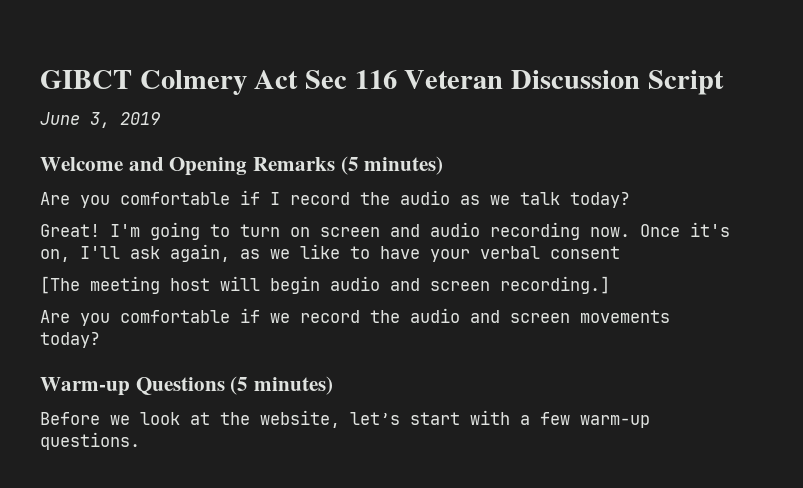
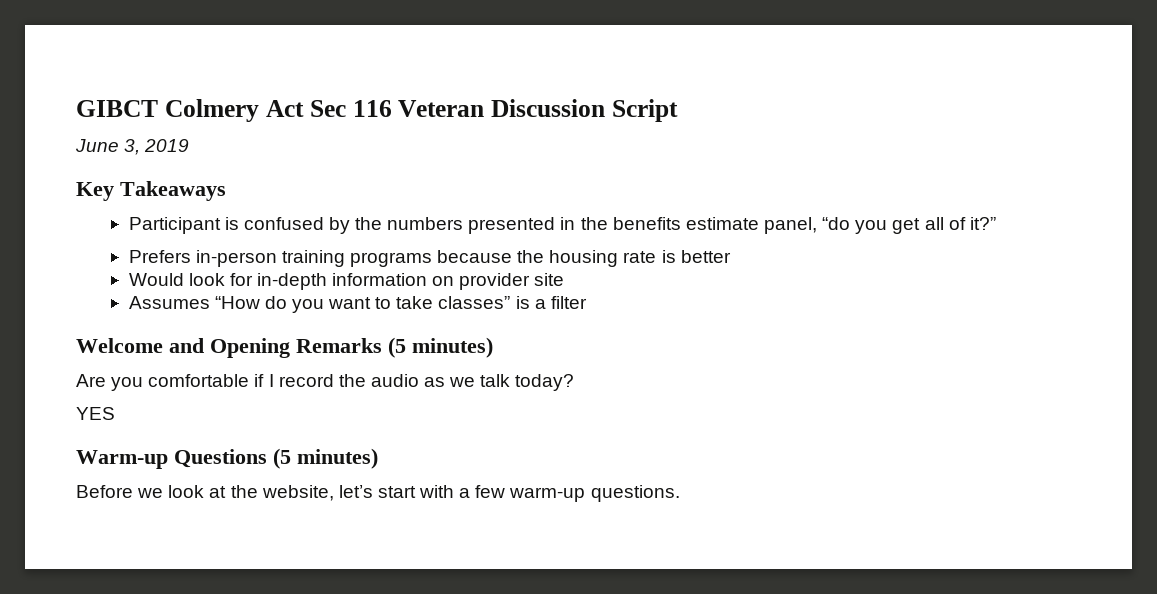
(161, 118) none -> [76,181,226,201] [128,217,996,234] [128,250,731,267] [128,273,565,290] [128,296,587,313] // Key Takeaways // Participant is confused by the numbers presented in the benefits estimate panel, “do you get all of it?” // Prefers in-person training programs because the housing rate is better // Would look for in-depth information on provider site // Assumes “How do you want to take classes” is a filter
[40,222,730,240] [40,244,620,262] [40,276,610,294] [40,308,670,326] [40,332,100,348] Great! I'm going to turn on screen and audio recording now. Once it's on, I'll ask again, as we like to have your verbal consent // [The meeting host will begin audio and screen recording.] // Are you comfortable if we record the audio and screen movements today? -> [76,407,115,420] YES

